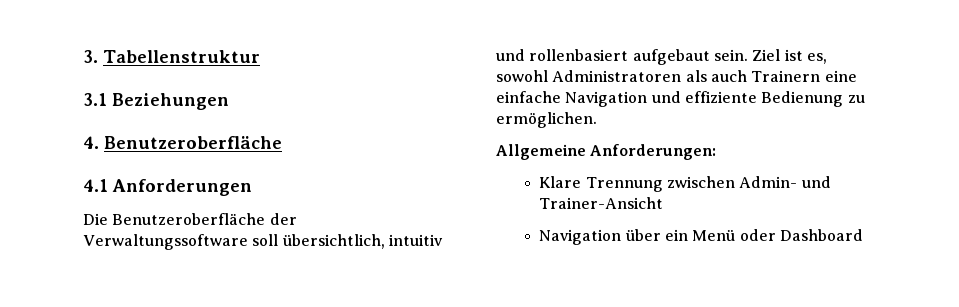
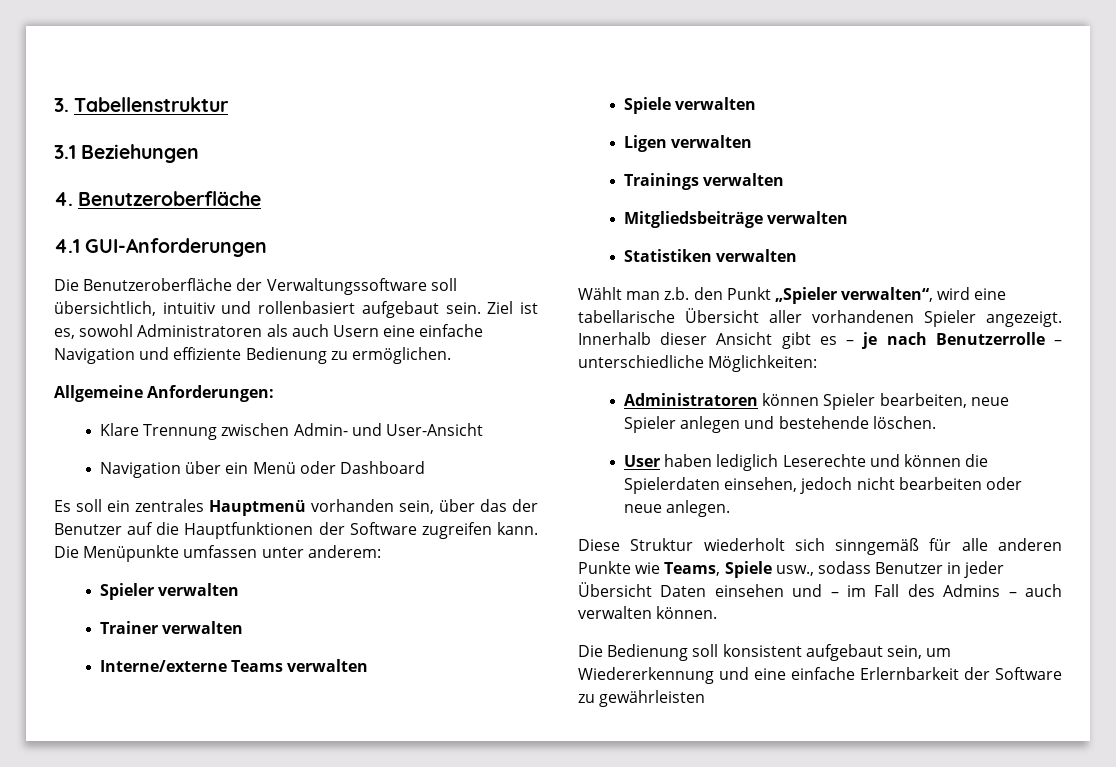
[112,179,252,196] Anforderungen -> [85,238,268,257] GUI-Anforderungen
[751,70,821,82] Trainern -> [332,325,379,337] Usern
[539,197,664,209] Trainer-Ansicht -> [385,423,483,436] User-Ansicht
(863, 235) none -> [54,499,538,516] [54,522,539,539] [54,545,381,562] [99,583,240,600] [99,621,244,634] [99,659,369,672] [623,97,757,114] [623,135,753,152] [623,173,785,190] [623,211,849,228] [623,249,798,262] [578,287,1007,304] [578,308,1062,327] [578,332,1062,349] [578,355,818,372] [623,393,1009,410] [623,416,936,433] [623,454,989,471] [623,477,1022,494] [623,500,731,517] [578,538,1062,555] [578,561,1005,578] [578,582,1062,597] [578,606,718,619] [578,644,952,661] [578,667,1062,684] [578,690,706,707] // Es soll ein zentrales Hauptmenü vorhanden sein, über das der Benutzer auf die Hauptfunktionen der Software zugreifen kann. Die Menüpunkte umfassen unter anderem: // Spieler verwalten // Trainer verwalten // Interne/externe Teams verwalten // Spiele verwalten // Ligen verwalten // Trainings verwalten // Mitgliedsbeiträge verwalten // Statistiken verwalten // Wählt man z.b. den Punkt „Spieler verwalten“, wird eine tabellarische Übersicht aller vorhandenen Spieler angezeigt. Innerhalb dieser Ansicht gibt es – je nach Benutzerrolle – unterschiedliche Möglichkeiten: // Administratoren können Spieler bearbeiten, neue Spieler anlegen und bestehende löschen. // User haben lediglich Leserechte und können die Spielerdaten einsehen, jedoch nicht bearbeiten oder neue anlegen. // Diese Struktur wiederholt sich sinngemäß für alle anderen Punkte wie Teams, Spiele usw., sodass Benutzer in jeder Übersicht Daten einsehen und – im Fall des Admins – auch verwalten können. // Die Bedienung soll konsistent aufgebaut sein, um Wiedererkennung und eine einfache Erlernbarkeit der Software zu gewährleisten

